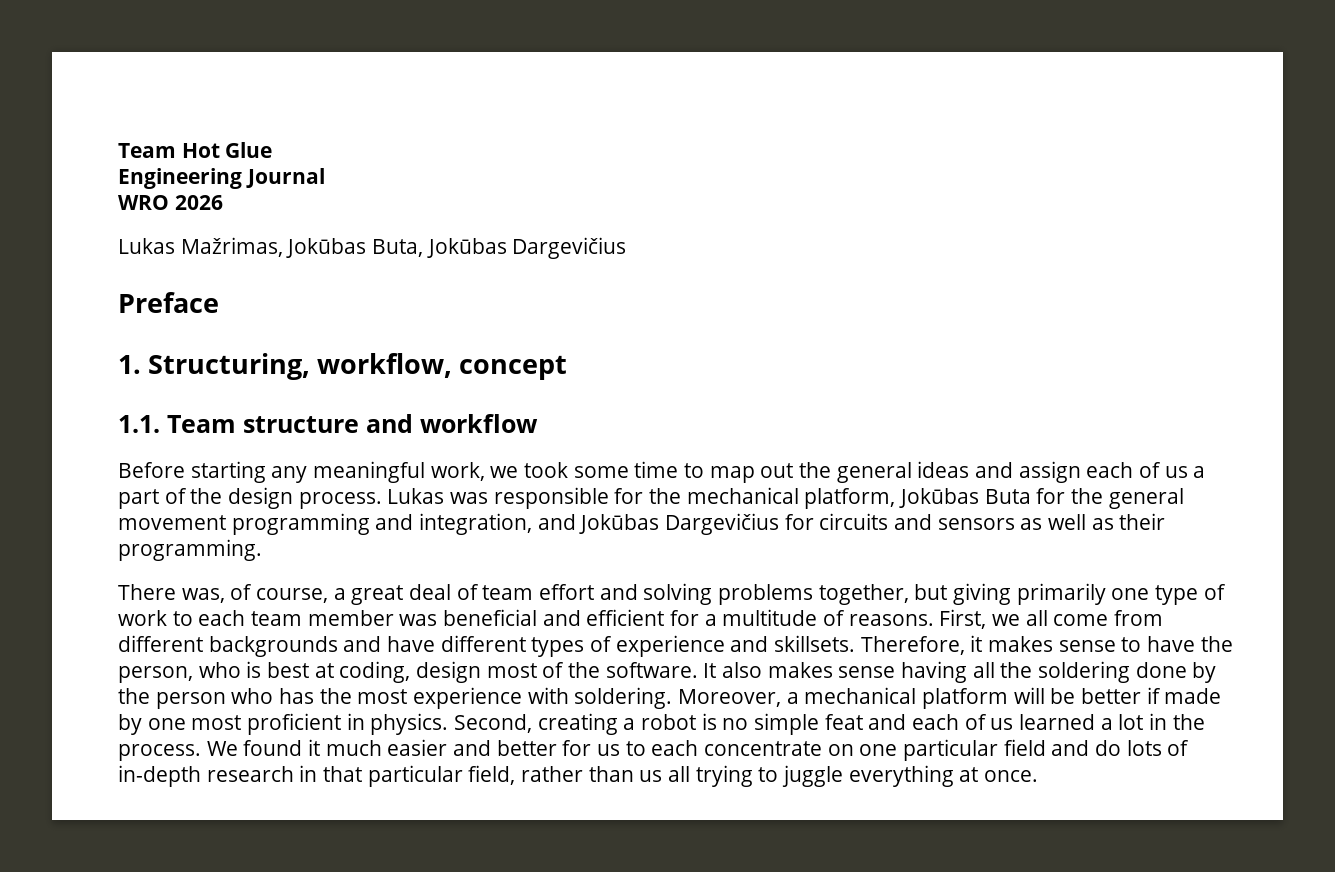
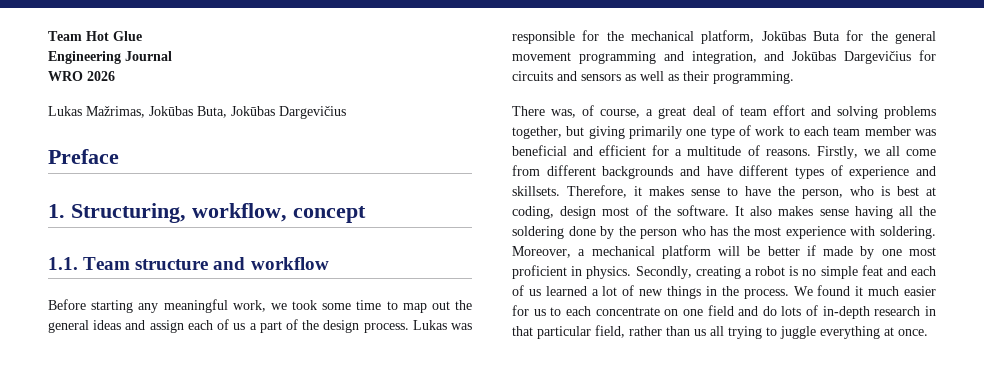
[939,609,987,629] First, -> [816,146,858,159] Firstly,
[454,714,533,733] Second, -> [635,266,692,279] Secondly,
(1144, 722) none -> [622,285,702,299] of new things
[453,740,557,756] and better -> (937, 291) none
[903,739,999,761] particular -> (703, 312) none

